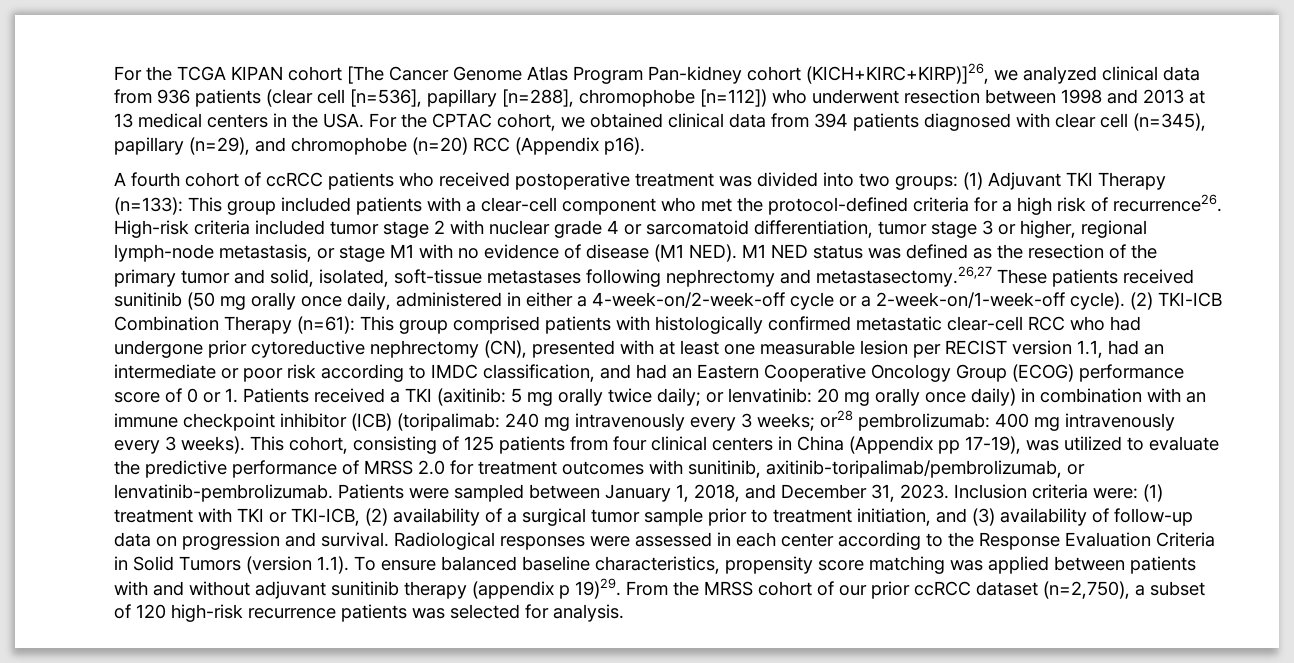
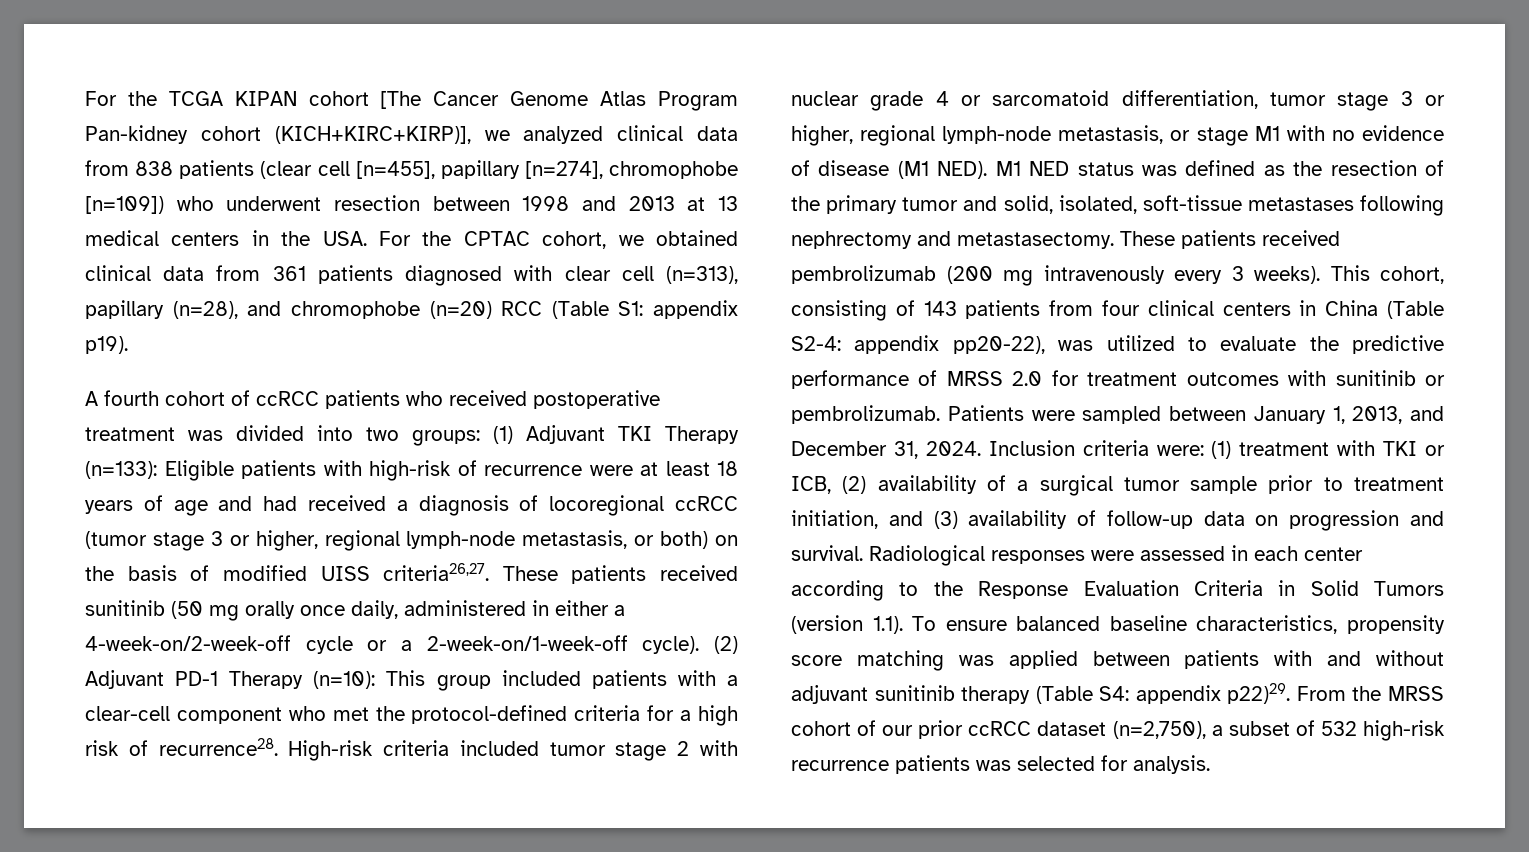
[806,63,989,84] (KICH+KIRC+KIRP)]26, -> [274,126,471,144] (KICH+KIRC+KIRP)],
[157,89,190,104] 936 -> [135,161,174,176] 838
[350,89,767,107] [n=536], papillary [n=288], chromophobe [n=112]) -> [355,160,738,179] [85,196,164,214] [n=455], papillary [n=274], chromophobe [n=109])
[814,113,848,128] 394 -> [272,266,306,281] 361
[1133,113,1206,131] [114,137,250,155] (n=345), papillary (n=29), -> [666,266,738,284] [85,300,238,319] (n=313), papillary (n=28),
[515,137,645,155] (Appendix p16). -> [551,300,738,319] [85,336,128,354] (Table S1: appendix p19).
(183, 206) none -> [164,460,738,481] [85,495,738,516] [85,530,738,551] [85,563,738,584] [85,600,625,621] [85,635,738,654] [85,670,376,689] Eligible patients with high-risk of recurrence were at least 18 years of age and had received a diagnosis of locoregional ccRCC (tumor stage 3 or higher, regional lymph-node metastasis, or both) on the basis of modified UISS criteria26,27. These patients received sunitinib (50 mg orally once daily, administered in either a 4-week-on/2-week-off cycle or a 2-week-on/1-week-off cycle). (2) Adjuvant PD-1 Therapy (n=10):
[1113,194,1222,212] recurrence26. -> [158,738,278,756] recurrence28.
[816,266,1194,287] [114,292,1222,310] [114,316,1141,334] [114,340,1164,358] [114,364,1184,382] [114,388,1206,406] [114,410,1029,431] metastasectomy.26,27 These patients received sunitinib (50 mg orally once daily, administered in either a 4-week-on/2-week-off cycle or a 2-week-on/1-week-off cycle). (2) TKI-ICB Combination Therapy (n=61): This group comprised patients with histologically confirmed metastatic clear-cell RCC who had undergone prior cytoreductive nephrectomy (CN), presented with at least one measurable lesion per RECIST version 1.1, had an intermediate or poor risk according to IMDC classification, and had an Eastern Cooperative Oncology Group (ECOG) performance score of 0 or 1. Patients received a TKI (axitinib: 5 mg orally twice daily; or lenvatinib: 20 mg orally once daily) in combination with an immune checkpoint inhibitor (ICB) (toripalimab: 240 mg intravenously every 3 weeks; or28 pembrolizumab: 400 -> [957,230,1340,249] [791,265,993,284] metastasectomy. These patients received pembrolizumab (200
[464,436,494,451] 125 -> [923,301,957,316] 143
[849,436,1021,454] (Appendix pp 17-19), -> [1387,301,1444,319] [791,335,1045,354] (Table S2-4: appendix pp20-22),
[688,460,1085,478] [114,484,333,502] sunitinib, axitinib-toripalimab/pembrolizumab, or lenvatinib-pembrolizumab. -> [1335,370,1445,386] [791,405,940,424] sunitinib or pembrolizumab.
[694,484,740,502] 2018, -> [1352,406,1403,424] 2013,
[900,484,949,499] 2023. -> [925,441,981,456] 2024.
[291,508,360,526] TKI-ICB, -> [791,476,831,494] ICB,
[472,578,621,599] (appendix p 19)29. -> [1035,683,1291,704] (Table S4: appendix p22)29.
[136,604,166,619] 120 -> [1320,721,1357,736] 532

